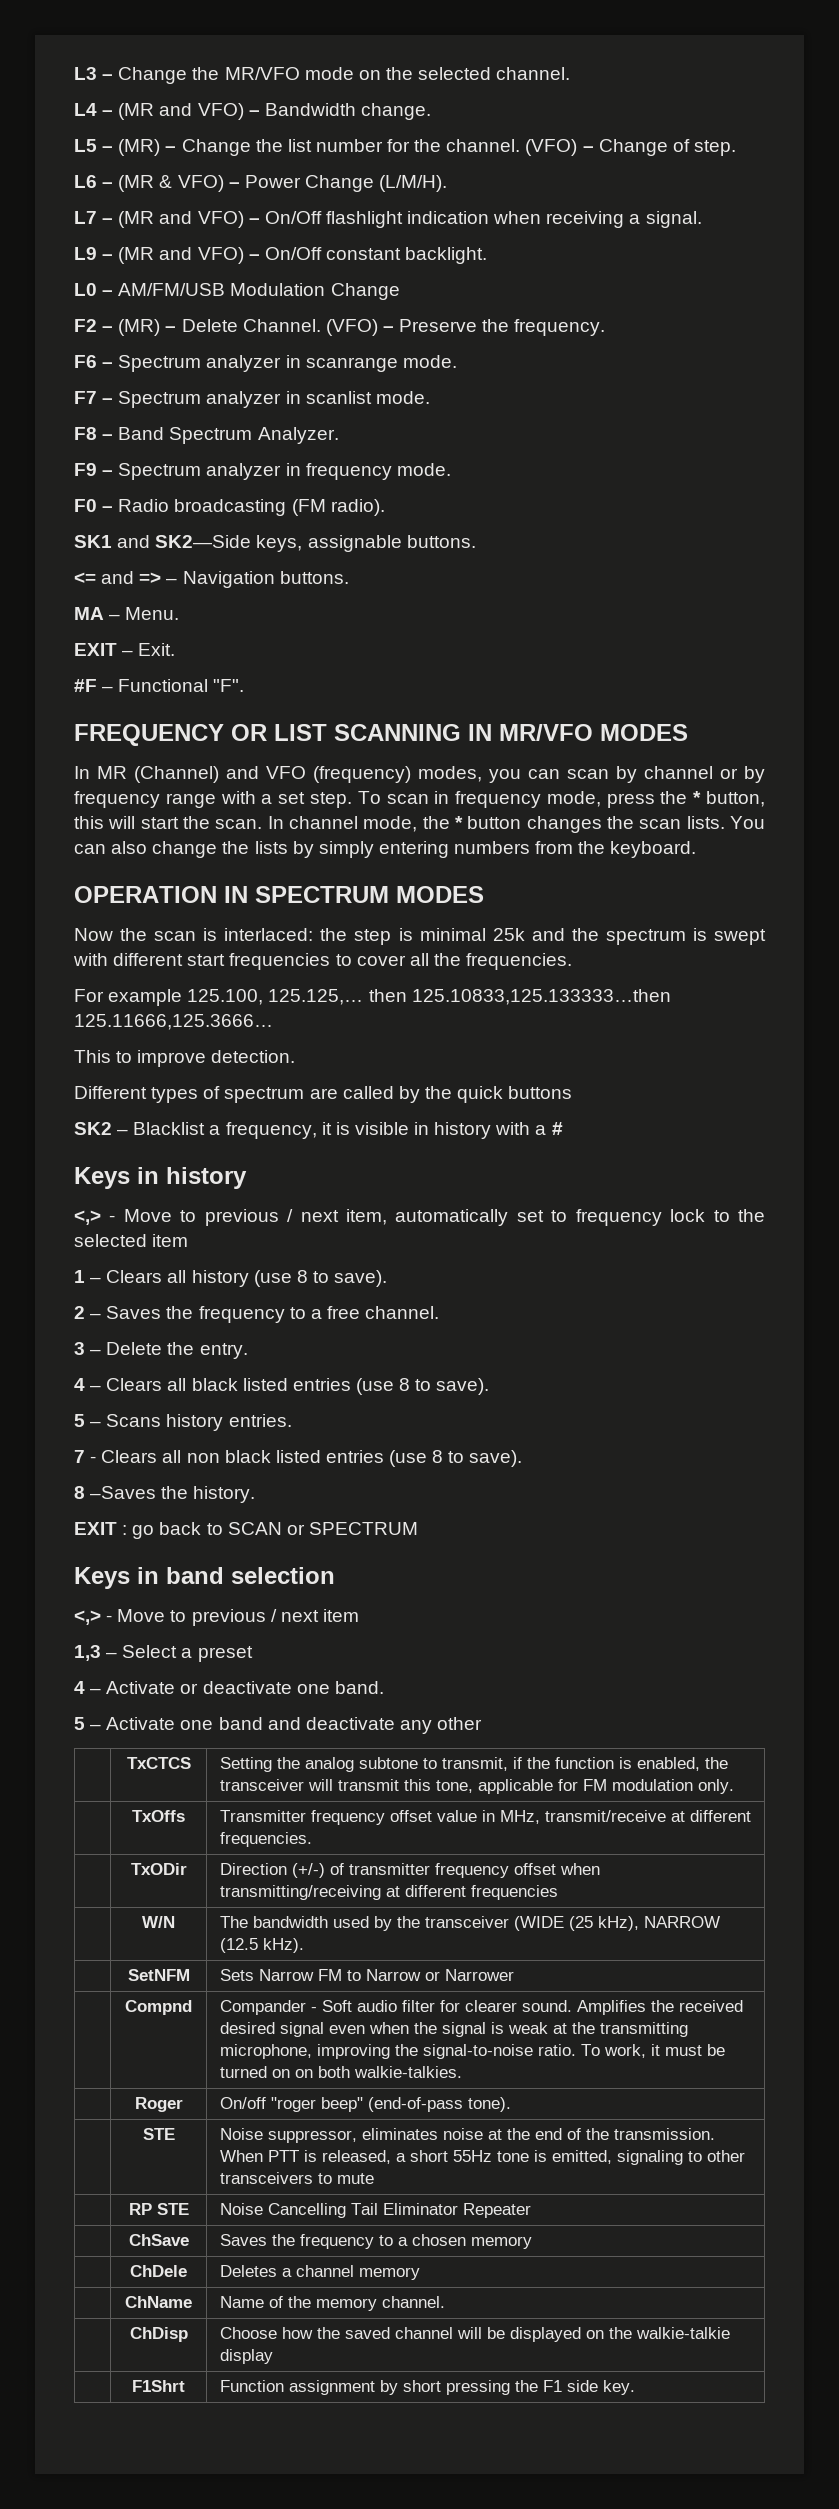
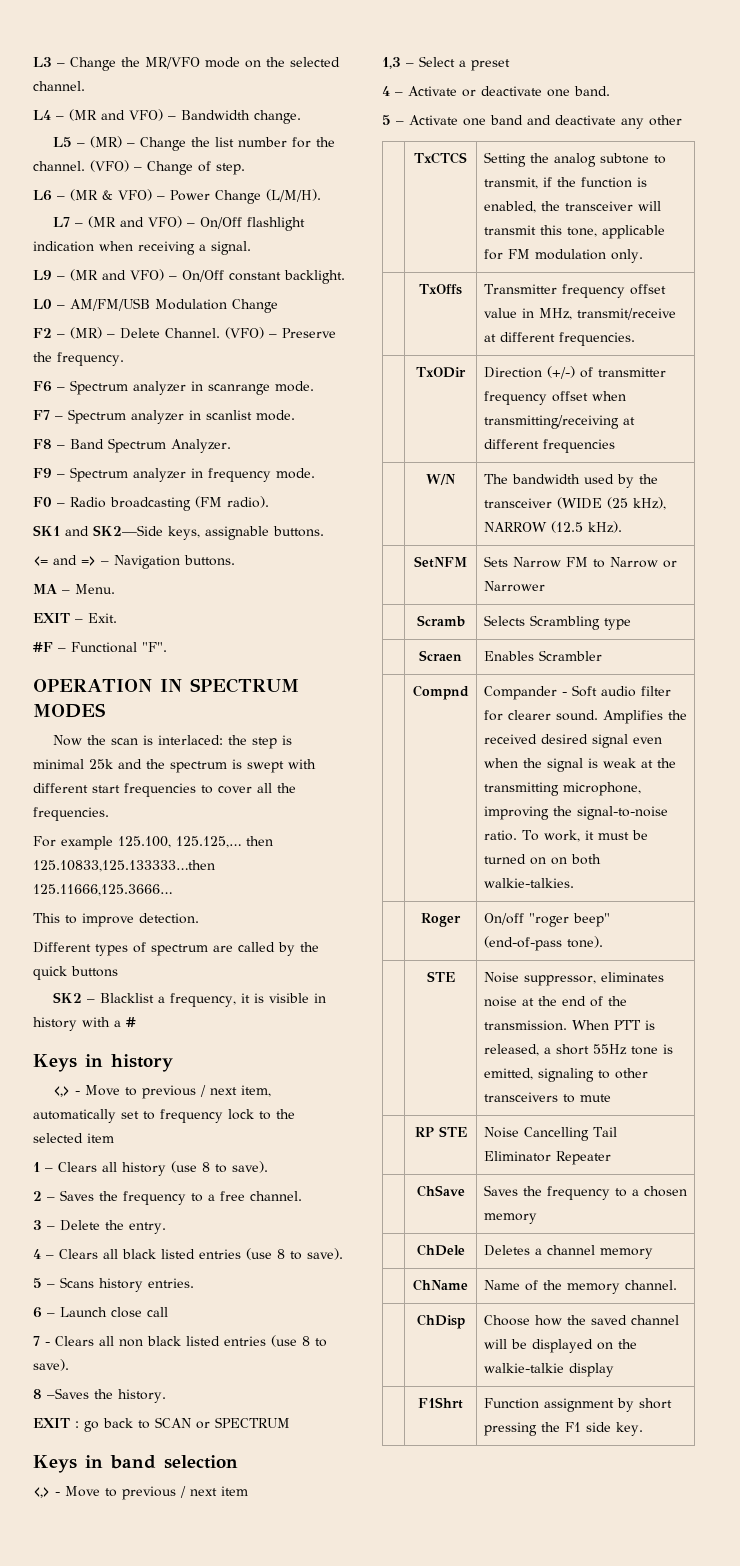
[74,724,688,746] [74,766,765,783] [74,791,766,808] [74,816,765,833] [74,841,697,858] // FREQUENCY OR LIST SCANNING IN MR/VFO MODES // In MR (Channel) and VFO (frequency) modes, you can scan by channel or by frequency range with a set step. To scan in frequency mode, press the * button, this will start the scan. In channel mode, the * button changes the scan lists. You can also change the lists by simply entering numbers from the keyboard. -> (167, 647) none
(292, 1420) none -> [33,1307,168,1318] // 6 – Launch close call
(514, 1975) none -> [416,615,465,627] [483,615,631,630] [419,650,462,661] [483,650,602,661] // | Scramb | Selects Scrambling type // | Scraen | Enables Scrambler

